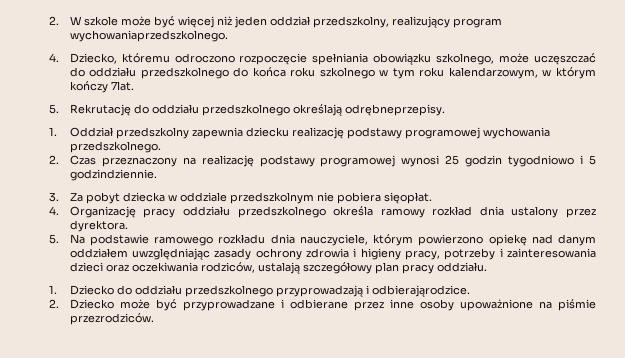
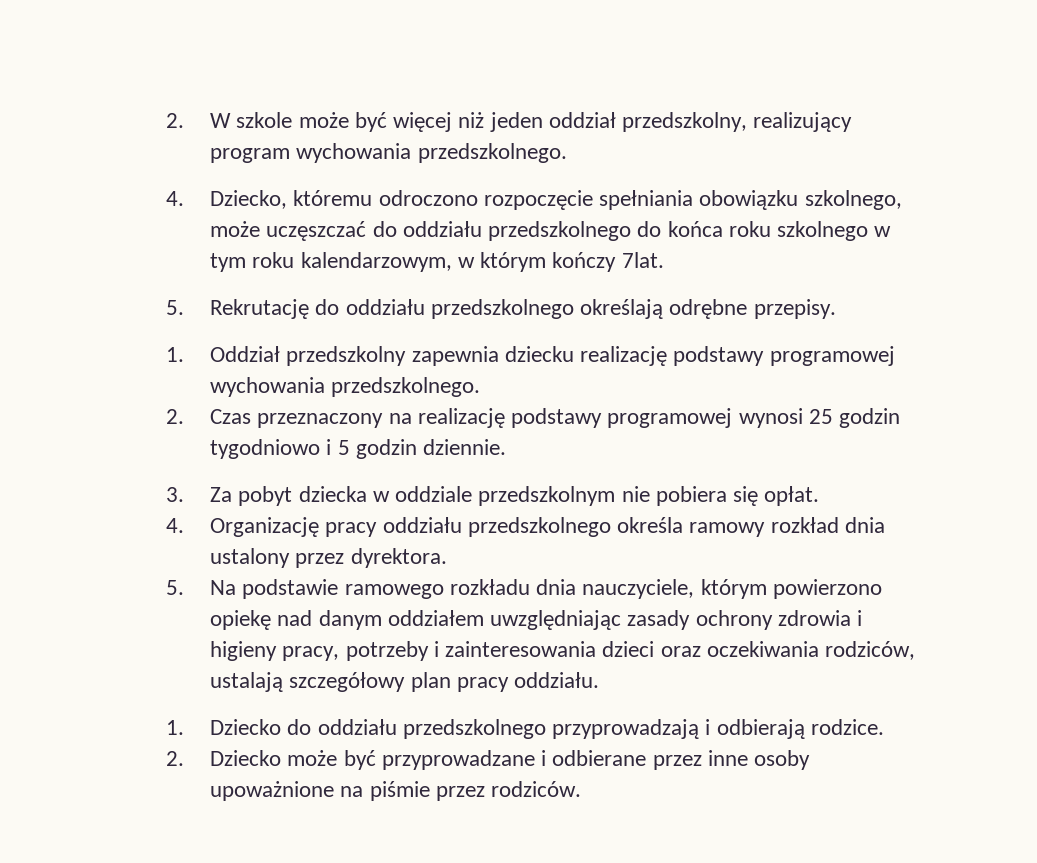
[69,30,228,42] wychowaniaprzedszkolnego. -> [296,143,567,163] wychowania przedszkolnego.
[344,104,445,116] odrębneprzepisy. -> [669,299,836,319] odrębne przepisy.
[69,169,157,181] godzindziennie. -> [355,439,507,459] godzin dziennie.
[383,192,432,204] sięopłat. -> [732,486,820,506] się opłat.
[371,285,470,297] odbierająrodzice. -> [716,719,884,739] odbierają rodzice.
[69,313,154,325] przezrodziców. -> [435,781,582,801] przez rodziców.

